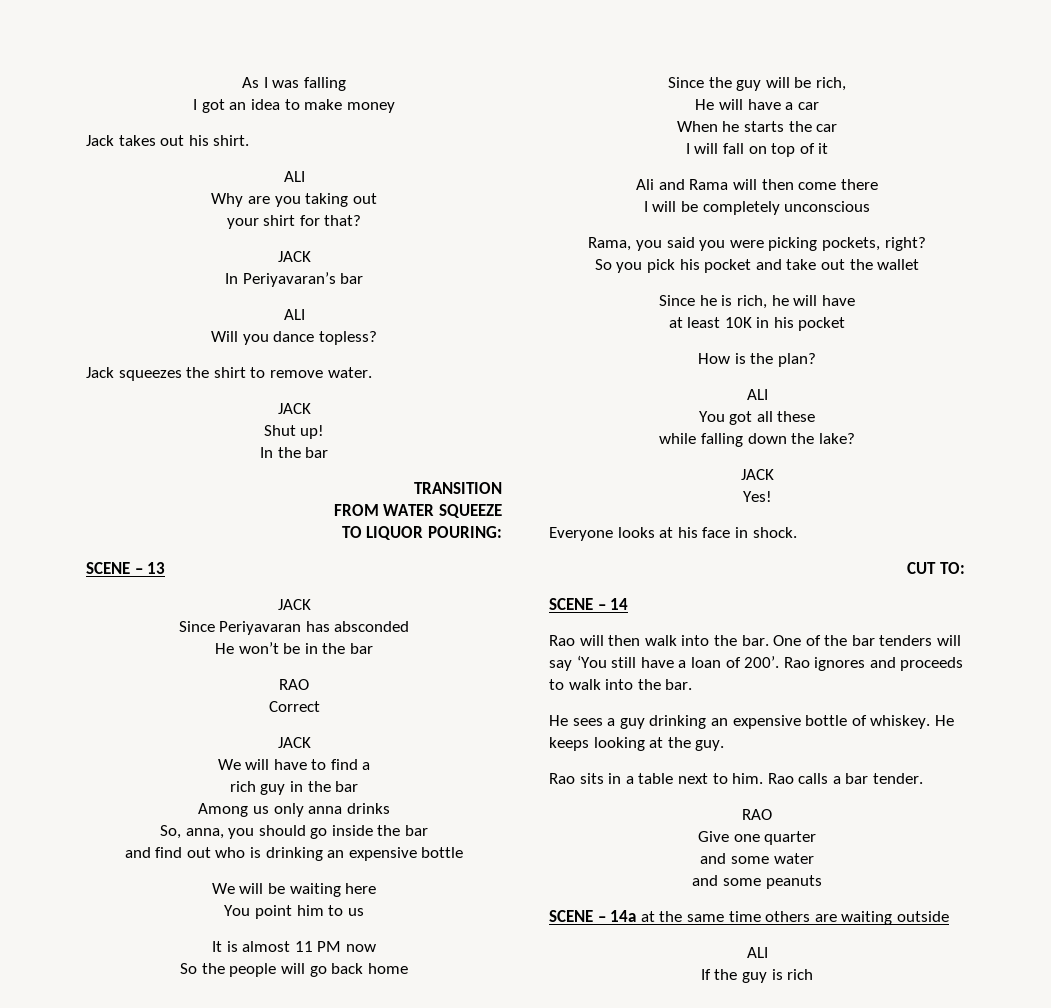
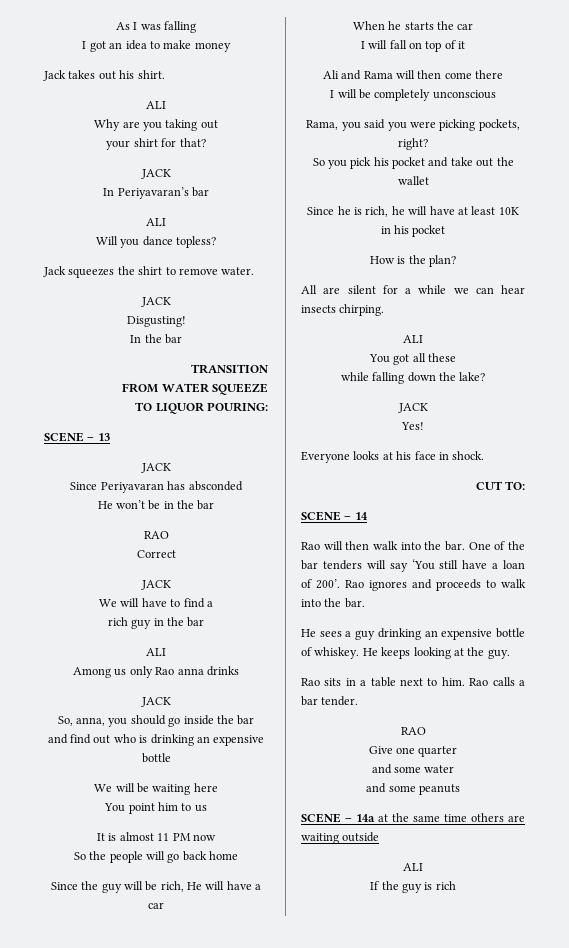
[263,425,325,439] Shut up! -> [126,316,186,327] Disgusting!
(359, 786) none -> [146,648,166,656] // ALI
(304, 810) none -> [155,667,175,675] Rao
(390, 808) none -> [140,697,171,707] // JACK
(846, 84) // -> (184, 886) none
(855, 300) // -> (455, 210) none
(816, 360) none -> [301,285,525,294] [301,304,385,316] // All are silent for a while we can hear insects chirping.

